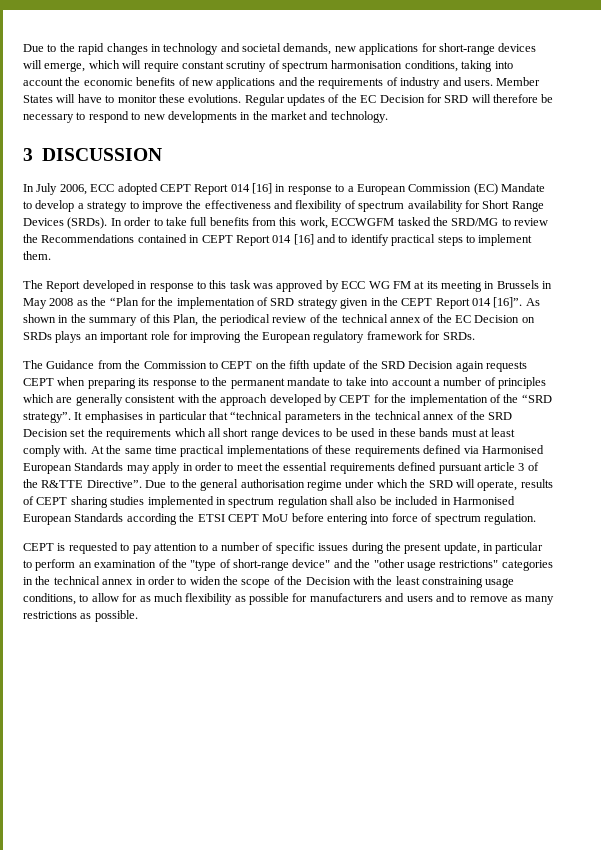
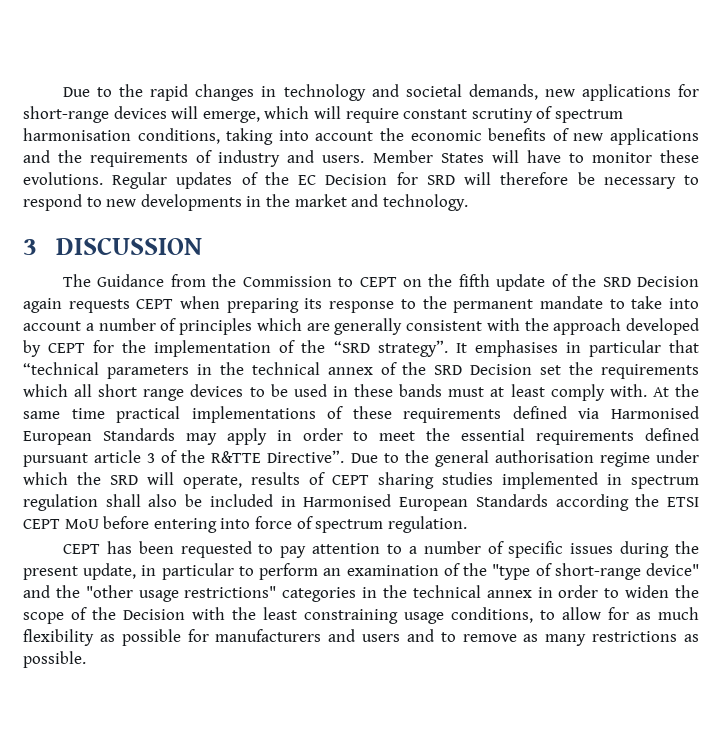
[23,183,545,195] [23,200,544,212] [23,217,548,229] [23,234,533,246] [23,251,51,260] [23,280,553,292] [23,297,540,309] [23,314,535,326] [23,331,475,343] // In July 2006, ECC adopted CEPT Report 014 [16] in response to a European Commission (EC) Mandate to develop a strategy to improve the effectiveness and flexibility of spectrum availability for Short Range Devices (SRDs). In order to take full benefits from this work, ECCWGFM tasked the SRD/MG to review the Recommendations contained in CEPT Report 014 [16] and to identify practical steps to implement them. // The Report developed in response to this task was approved by ECC WG FM at its meeting in Brussels in May 2008 as the “Plan for the implementation of SRD strategy given in the CEPT Report 014 [16]”. As shown in the summary of this Plan, the periodical review of the technical annex of the EC Decision on SRDs plays an important role for improving the European regulatory framework for SRDs. -> (202, 246) none
[57,543,66,551] is -> [106,541,174,554] has been

